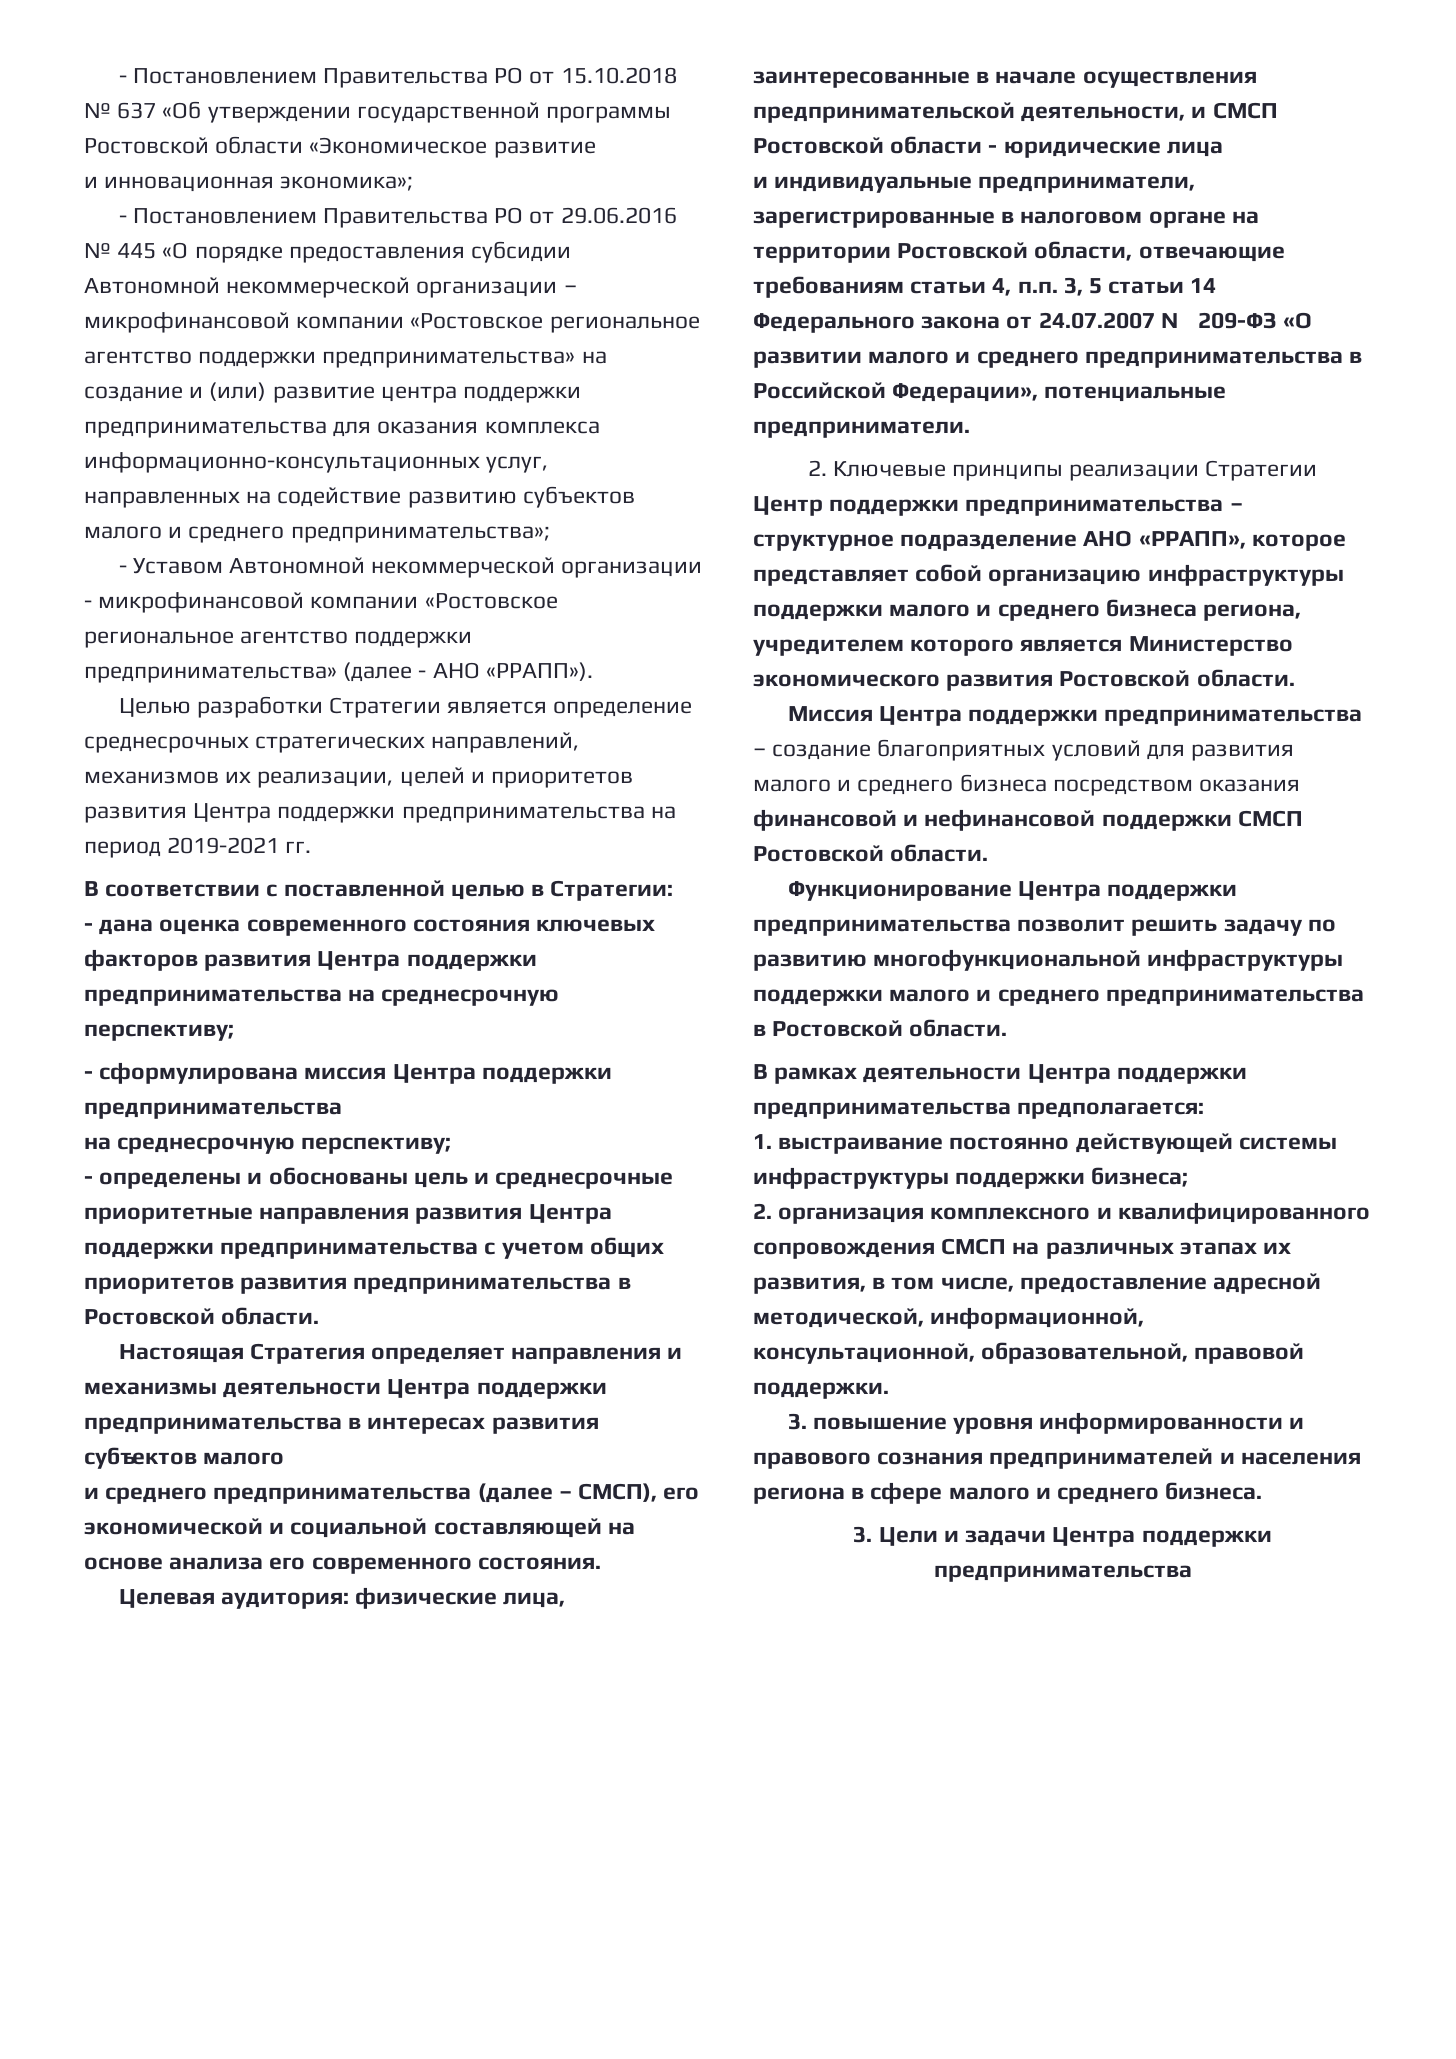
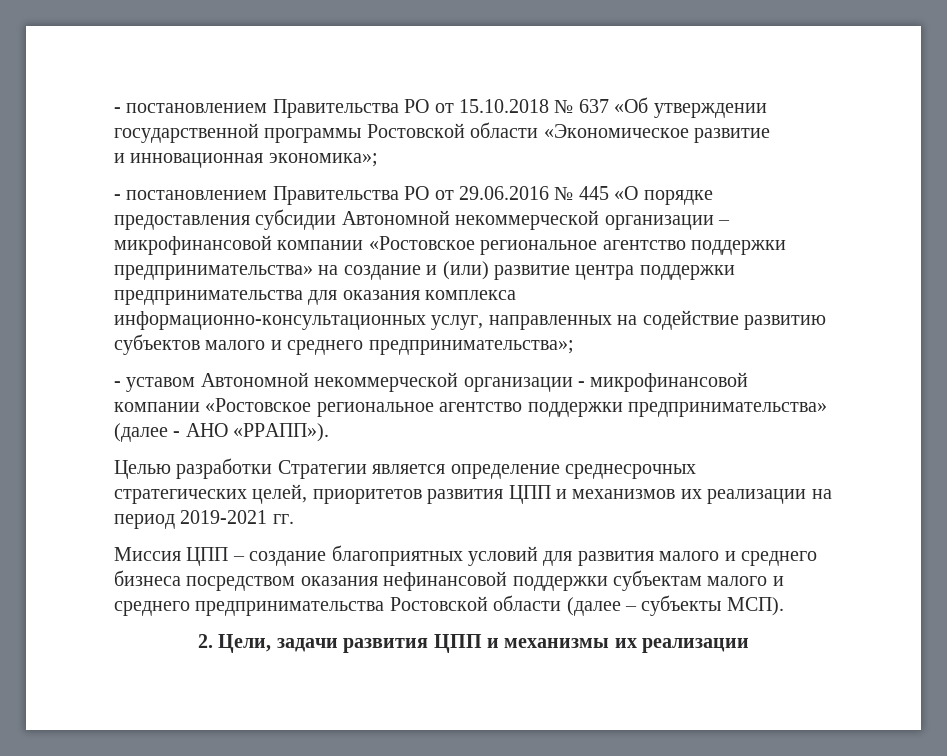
[118,68,317,84] - Постановлением -> [114,103,268,113] - постановлением
[132,208,317,224] Постановлением -> [126,190,268,200] постановлением
[132,558,223,574] Уставом -> [126,377,196,392] уставом
[431,732,580,753] [84,767,634,788] [84,803,676,823] [84,837,312,858] [84,880,674,901] [84,919,656,936] [84,949,537,971] [84,989,560,1006] [84,1024,234,1041] [84,1062,612,1084] [84,1102,342,1119] [84,1137,452,1154] [84,1167,674,1189] [84,1204,612,1224] [84,1237,664,1259] [84,1277,631,1294] [84,1307,320,1325] [118,1343,683,1364] [84,1379,607,1399] [84,1417,599,1434] [84,1447,285,1469] [84,1483,700,1504] [84,1518,635,1538] [84,1557,601,1574] [118,1587,566,1609] [753,71,1257,88] [753,102,1278,123] [753,136,1223,158] [753,176,1196,193] [753,211,1259,228] [753,241,1285,263] [753,276,1217,298] [753,312,1313,333] [753,351,1363,368] [753,382,1227,403] [753,421,970,438] [807,460,1318,481] [753,496,1243,516] [753,530,1346,551] [753,564,1344,586] [753,599,1302,621] [753,636,1293,656] [753,669,1295,691] [787,706,1363,726] направлений, механизмов их реализации, целей и приоритетов развития Центра поддержки предпринимательства на период 2019-2021 гг. // В соответствии с поставленной целью в Стратегии: // - дана оценка современного состояния ключевых факторов развития Центра поддержки предпринимательства на среднесрочную перспективу; // - сформулирована миссия Центра поддержки предпринимательства // на среднесрочную перспективу; // - определены и обоснованы цель и среднесрочные приоритетные направления развития Центра поддержки предпринимательства с учетом общих приоритетов развития предпринимательства в Ростовской области. // Настоящая Стратегия определяет направления и механизмы деятельности Центра поддержки предпринимательства в интересах развития субъектов малого // и среднего предпринимательства (далее – СМСП), его экономической и социальной составляющей на основе анализа его современного состояния. // Целевая аудитория: физические лица, заинтересованные в начале осуществления предпринимательской деятельности, и СМСП Ростовской области - юридические лица // и индивидуальные предприниматели, зарегистрированные в налоговом органе на территории Ростовской области, отвечающие требованиям статьи 4, п.п. 3, 5 статьи 14 Федерального закона от 24.07.2007 № 209-ФЗ «О развитии малого и среднего предпринимательства в Российской Федерации», потенциальные предприниматели. // 2. Ключевые принципы реализации Стратегии // Центр поддержки предпринимательства – структурное подразделение АНО «РРАПП», которое представляет собой организацию инфраструктуры поддержки малого и среднего бизнеса региона, учредителем которого является Министерство экономического развития Ростовской области. // Миссия Центра поддержки предпринимательства -> [252,484,832,504] [114,510,294,529] [114,547,229,566] целей, приоритетов развития ЦПП и механизмов их реализации на период 2019-2021 гг. // Миссия ЦПП
[753,809,1303,831] [753,844,989,862] [787,881,1237,901] [753,919,1336,936] [753,949,1344,971] [753,989,1364,1006] [753,1019,1008,1037] [753,1064,1247,1084] [753,1102,1205,1119] [753,1133,1337,1154] [753,1167,1189,1189] [753,1202,1370,1224] [753,1238,1292,1259] [753,1273,1322,1294] [753,1307,1145,1329] [753,1342,1305,1364] [753,1382,889,1399] [787,1412,1305,1434] [753,1448,1361,1469] [753,1482,1263,1504] [853,1526,1272,1547] [933,1565,1192,1582] финансовой и нефинансовой поддержки СМСП Ростовской области. // Функционирование Центра поддержки предпринимательства позволит решить задачу по развитию многофункциональной инфраструктуры поддержки малого и среднего предпринимательства в Ростовской области. // В рамках деятельности Центра поддержки предпринимательства предполагается: // 1. выстраивание постоянно действующей системы инфраструктуры поддержки бизнеса; // 2. организация комплексного и квалифицированного сопровождения СМСП на различных этапах их развития, в том числе, предоставление адресной методической, информационной, консультационной, образовательной, правовой поддержки. // 3. повышение уровня информированности и правового сознания предпринимателей и населения региона в сфере малого и среднего бизнеса. // 3. Цели и задачи Центра поддержки предпринимательства -> [383,570,784,591] [114,595,784,616] [197,634,750,653] нефинансовой поддержки субъектам малого и среднего предпринимательства Ростовской области (далее – субъекты МСП). // 2. Цели, задачи развития ЦПП и механизмы их реализации

